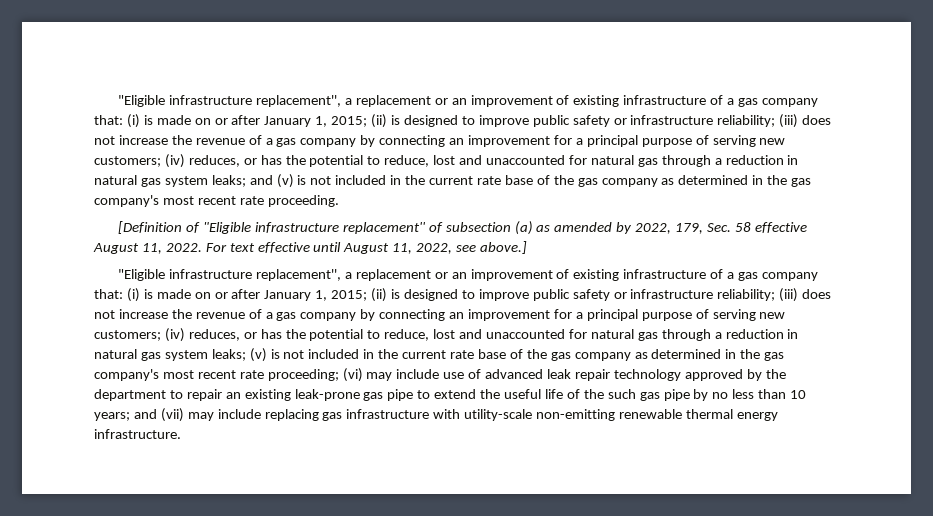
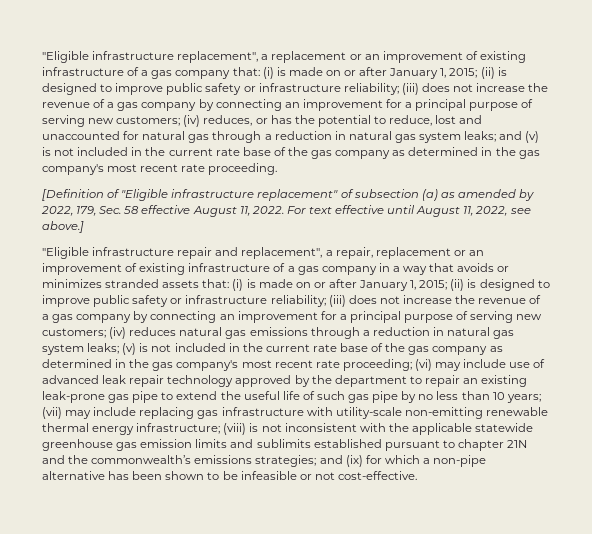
[255,269,352,281] replacement'', a -> [177,247,373,259] repair and replacement'', a repair,
(818, 276) none -> [378,263,510,275] [42,279,200,288] in a way that avoids or minimizes stranded assets
[188,329,658,341] reduces, or has the potential to reduce, lost and unaccounted for natural gas -> [129,327,308,339] reduces natural gas emissions
[583,389,604,399] the -> (315, 395) none
[133,409,157,419] and -> (541, 398) none
[94,429,181,439] infrastructure. -> [136,423,534,435] [42,439,528,451] [42,455,487,467] [42,471,417,480] infrastructure; (viii) is not inconsistent with the applicable statewide greenhouse gas emission limits and sublimits established pursuant to chapter 21N and the commonwealth’s emissions strategies; and (ix) for which a non-pipe alternative has been shown to be infeasible or not cost-effective.

